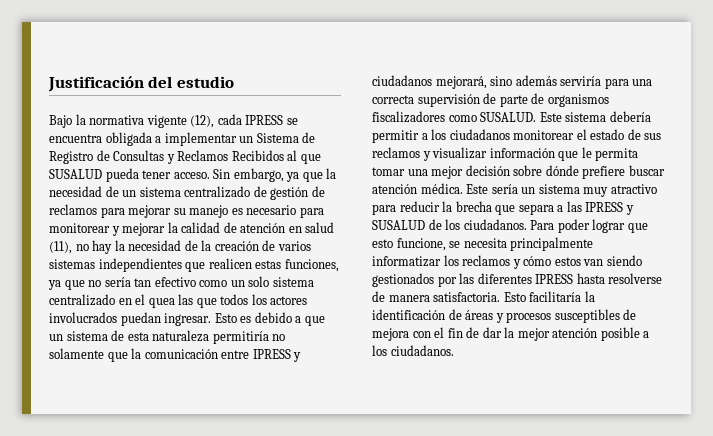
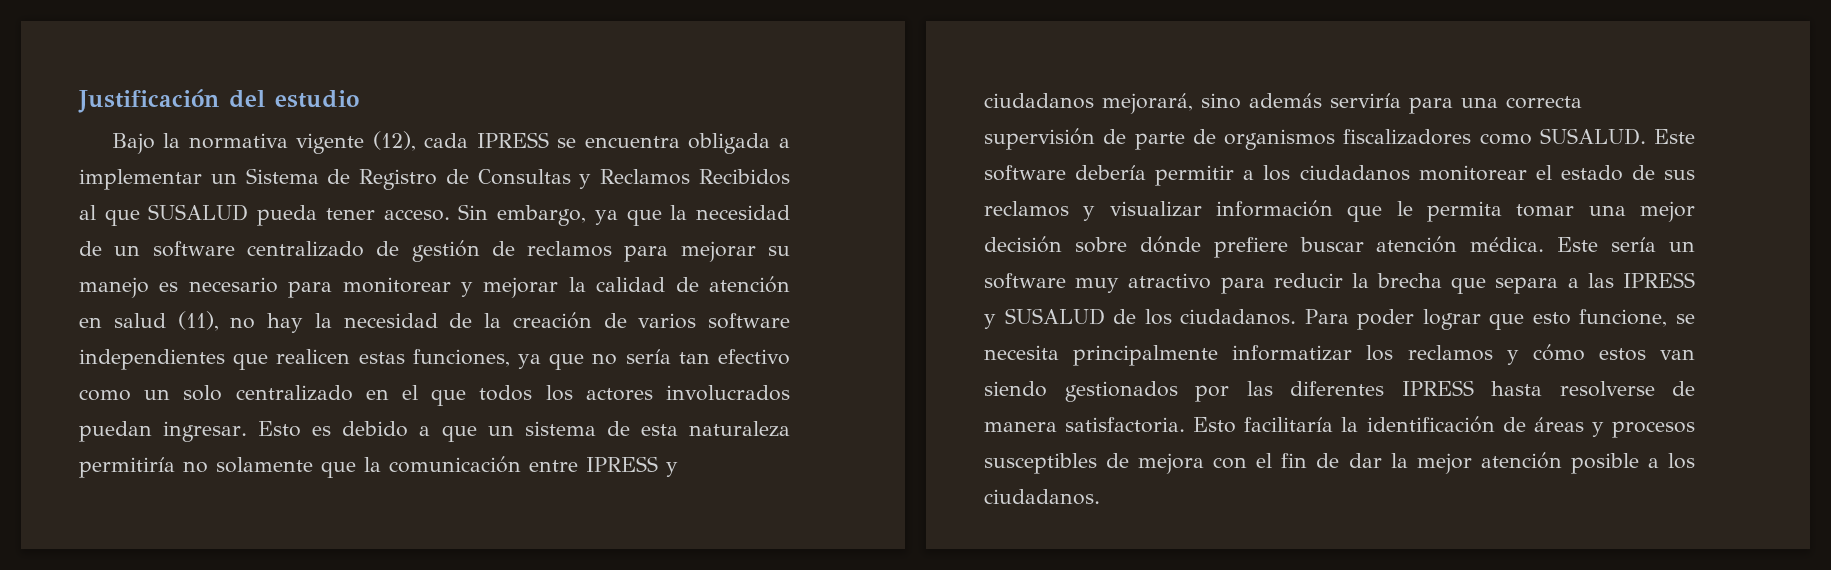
[139,187,181,197] sistema -> [152,241,235,257] software
[49,259,95,269] sistemas -> [708,313,790,329] software
[272,277,314,287] sistema -> (223, 393) none
[148,294,194,308] quea las -> (418, 392) none
[565,112,607,122] sistema -> [984,165,1066,181] software
[538,184,580,194] sistema -> [984,273,1066,289] software

